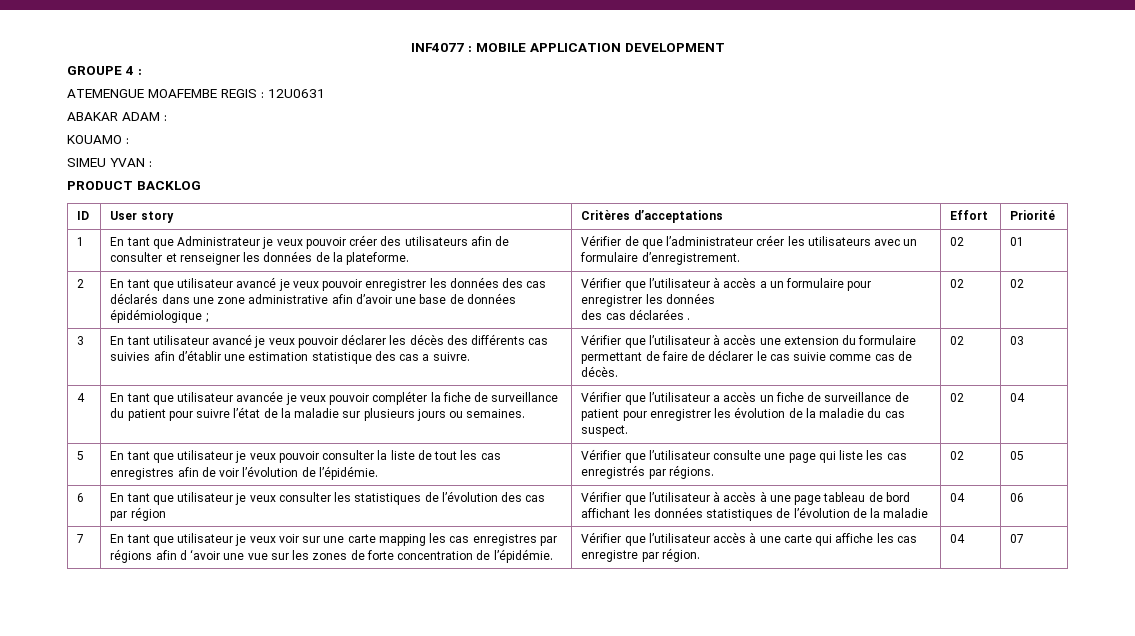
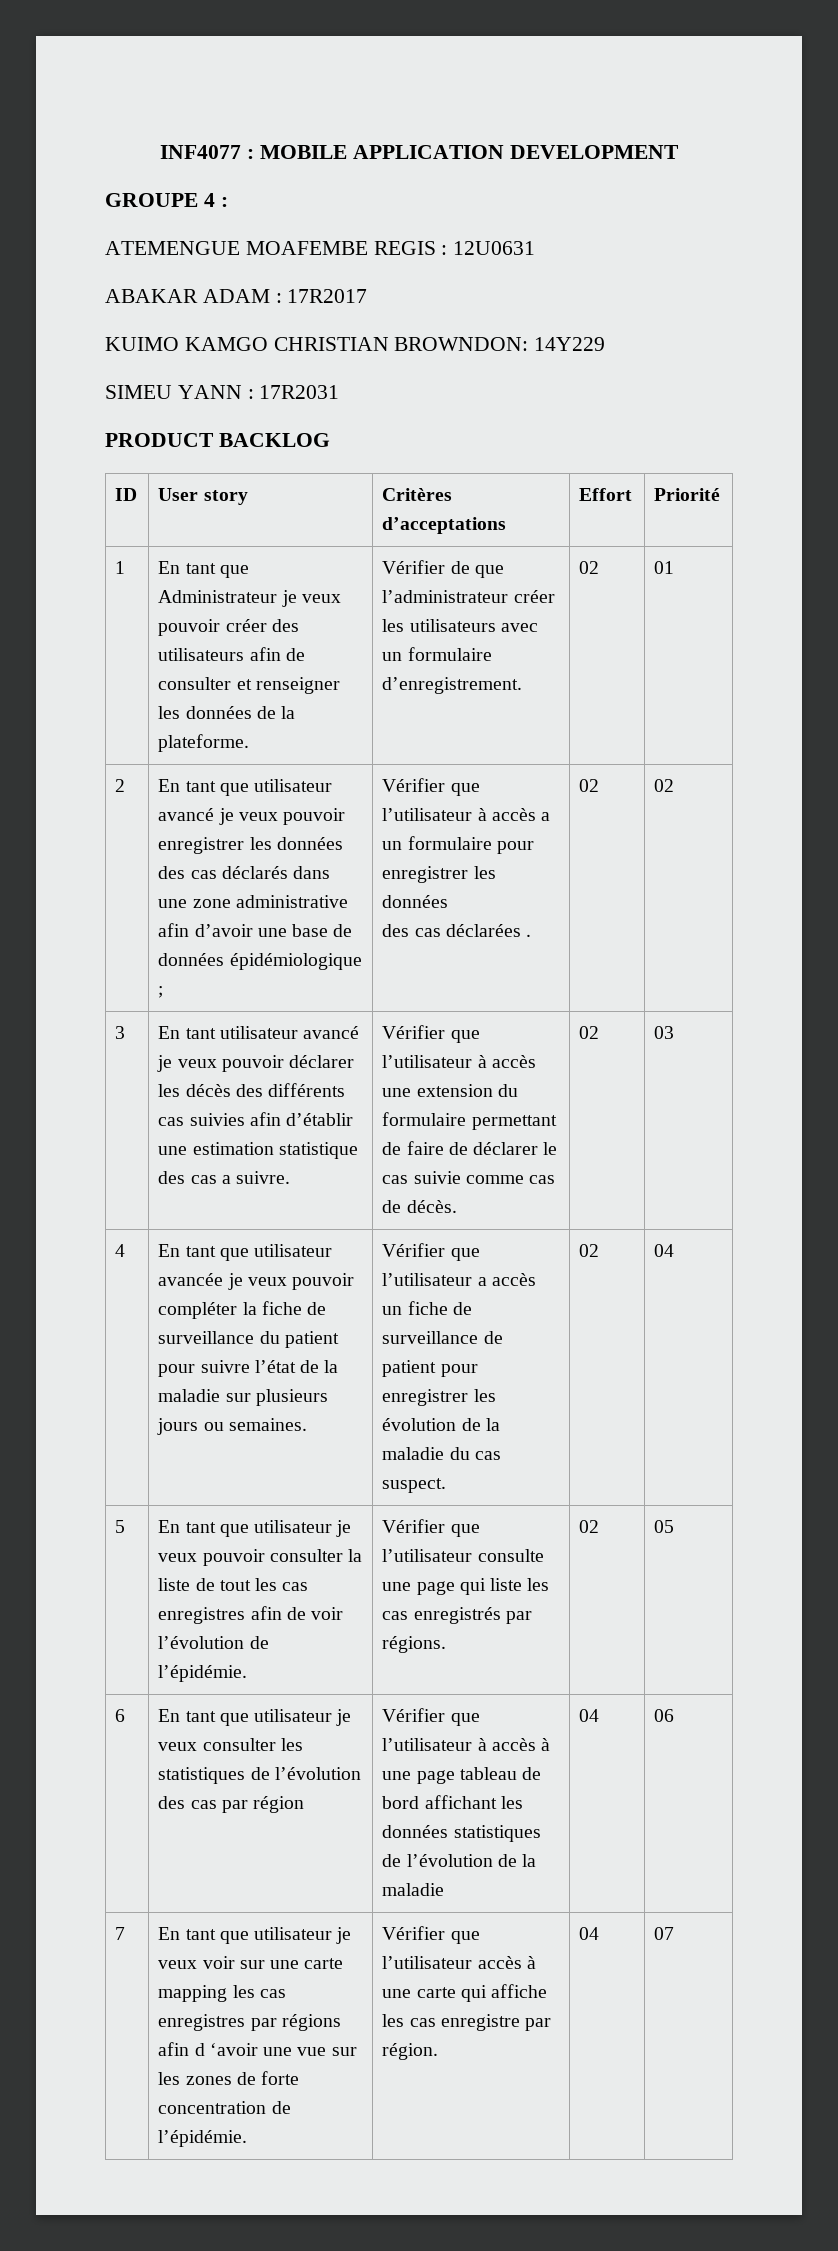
[67,135,129,144] // KOUAMO : -> [287,289,368,303] [105,337,606,351] 17R2017 // KUIMO KAMGO CHRISTIAN BROWNDON: 14Y229
[110,158,152,167] YVAN : -> [177,385,340,399] YANN : 17R2031

